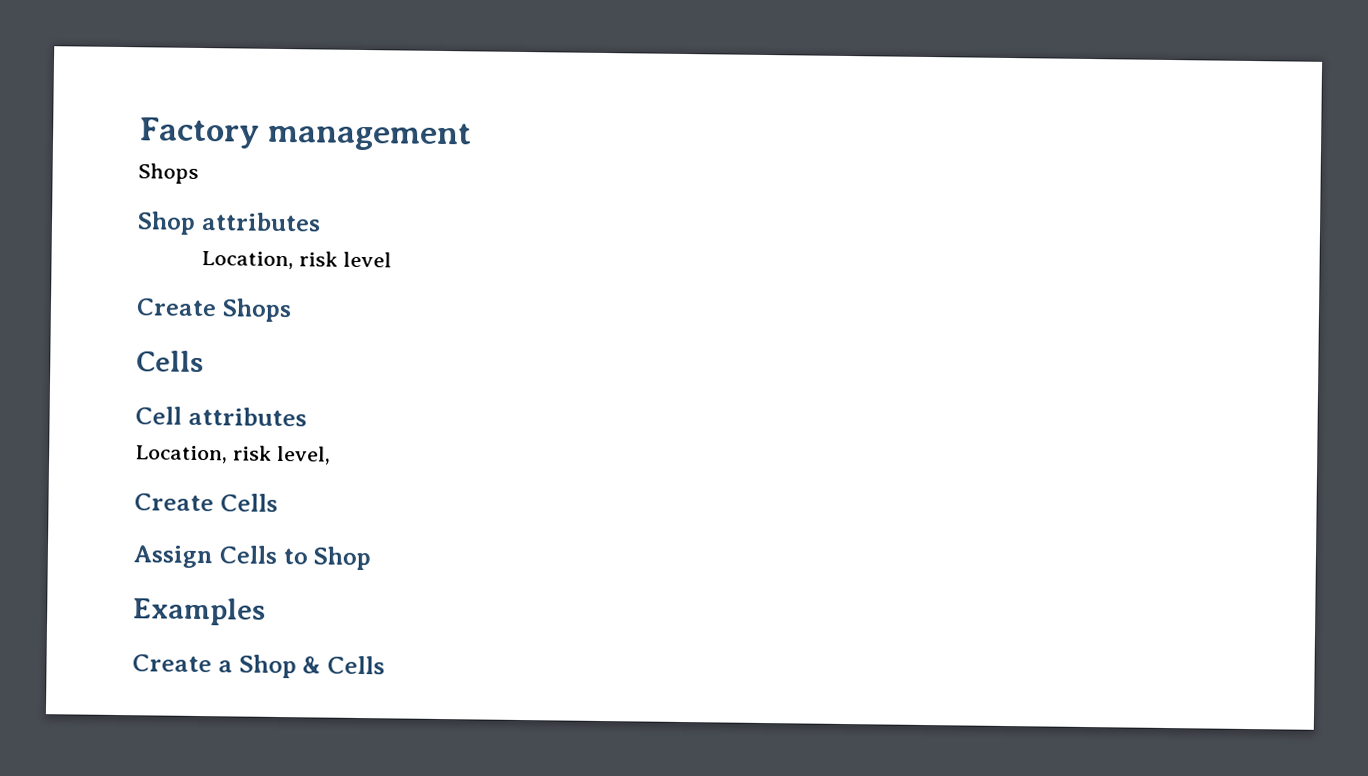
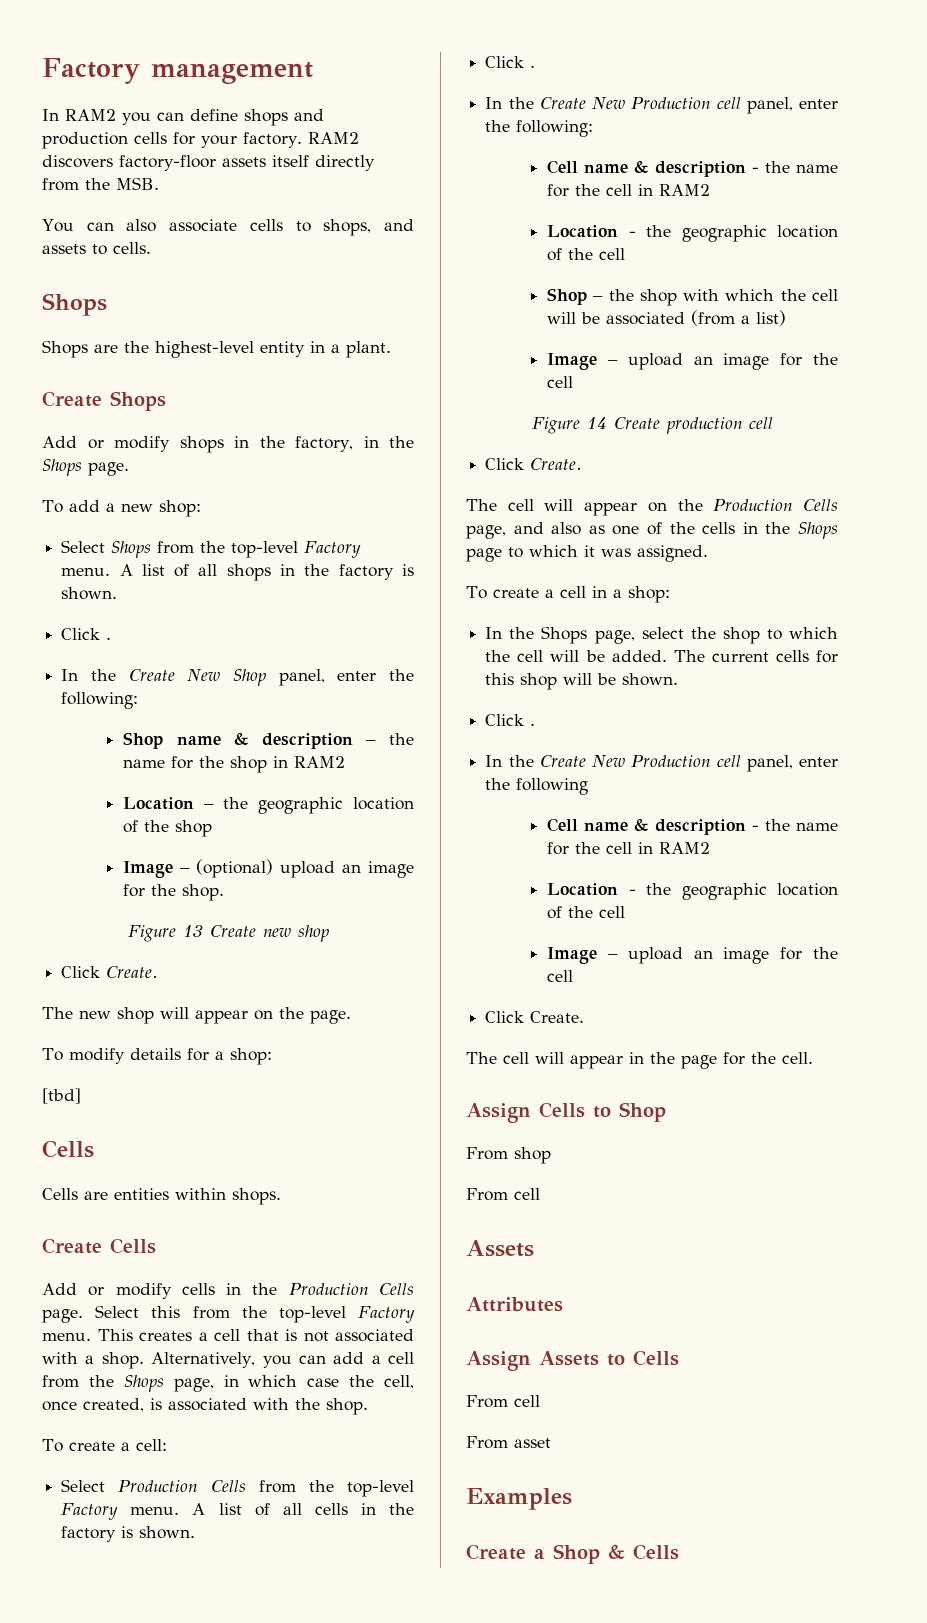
[138,163,199,184] [137,211,321,235] [201,251,392,270] [136,298,292,323] [136,350,204,373] [135,406,307,427] [135,445,331,465] [134,493,278,512] [133,545,373,571] Shops // Shop attributes // Location, risk level // Create Shops // Cells // Cell attributes // Location, risk level, // Create Cells // Assign Cells to Shop -> [42,109,324,126] [42,132,359,149] [42,155,375,171] [42,177,159,191] [42,219,414,236] [42,242,151,255] [42,293,107,316] [42,340,391,358] [42,391,166,411] [42,436,414,453] [42,459,129,476] [42,500,201,517] [61,540,362,558] [61,564,414,581] [61,587,118,600] [61,628,112,640] [61,669,414,686] [61,692,139,709] [123,732,414,749] [123,756,346,773] [123,797,414,814] [123,820,213,837] [123,859,414,878] [123,884,225,901] [127,925,329,942] [61,966,159,978] [42,1007,351,1024] [42,1048,272,1065] [42,1088,81,1104] [42,1140,94,1158] [42,1188,281,1205] [42,1238,156,1254] [42,1283,414,1299] [42,1305,415,1323] [42,1329,414,1342] [42,1352,414,1369] [42,1375,414,1392] [42,1398,368,1415] [42,1439,167,1452] [61,1479,414,1497] [61,1503,414,1520] [61,1526,196,1542] [485,56,536,68] [485,97,838,114] [485,120,594,137] [547,160,838,177] [547,184,711,197] [547,225,838,242] [547,248,626,261] [547,288,838,306] [547,310,787,326] [547,353,838,370] [547,376,574,388] [531,417,773,434] [485,458,583,470] [466,499,838,516] [466,522,838,539] [466,545,708,562] [466,586,670,603] [485,626,838,644] [485,650,838,663] [485,673,679,690] [485,714,536,726] [485,755,838,772] [485,778,589,795] [547,818,838,835] [547,842,711,855] [547,883,838,900] [547,906,626,919] [547,947,838,964] [547,970,574,982] [485,1011,585,1023] [466,1052,813,1069] [466,1102,666,1123] [466,1147,551,1164] [466,1188,540,1201] [466,1240,534,1257] [466,1297,563,1312] [466,1350,679,1371] [466,1395,540,1408] [466,1436,551,1449] In RAM2 you can define shops and production cells for your factory. RAM2 discovers factory-floor assets itself directly from the MSB. // You can also associate cells to shops, and assets to cells. // Shops // Shops are the highest-level entity in a plant. // Create Shops // Add or modify shops in the factory, in the Shops page. // To add a new shop: // Select Shops from the top-level Factory menu. A list of all shops in the factory is shown. // Click . // In the Create New Shop panel, enter the following: // Shop name & description – the name for the shop in RAM2 // Location – the geographic location of the shop // Image – (optional) upload an image for the shop. // Figure 13 Create new shop // Click Create. // The new shop will appear on the page. // To modify details for a shop: // [tbd] // Cells // Cells are entities within shops. // Create Cells // Add or modify cells in the Production Cells page. Select this from the top-level Factory menu. This creates a cell that is not associated with a shop. Alternatively, you can add a cell from the Shops page, in which case the cell, once created, is associated with the shop. // To create a cell: // Select Production Cells from the top-level Factory menu. A list of all cells in the factory is shown. // Click . // In the Create New Production cell panel, enter the following: // Cell name & description - the name for the cell in RAM2 // Location - the geographic location of the cell // Shop – the shop with which the cell will be associated (from a list) // Image – upload an image for the cell // Figure 14 Create production cell // Click Create. // The cell will appear on the Production Cells page, and also as one of the cells in the Shops page to which it was assigned. // To create a cell in a shop: // In the Shops page, select the shop to which the cell will be added. The current cells for this shop will be shown. // Click . // In the Create New Production cell panel, enter the following // Cell name & description - the name for the cell in RAM2 // Location - the geographic location of the cell // Image – upload an image for the cell // Click Create. // The cell will appear in the page for the cell. // Assign Cells to Shop // From shop // From cell // Assets // Attributes // Assign Assets to Cells // From cell // From asset

